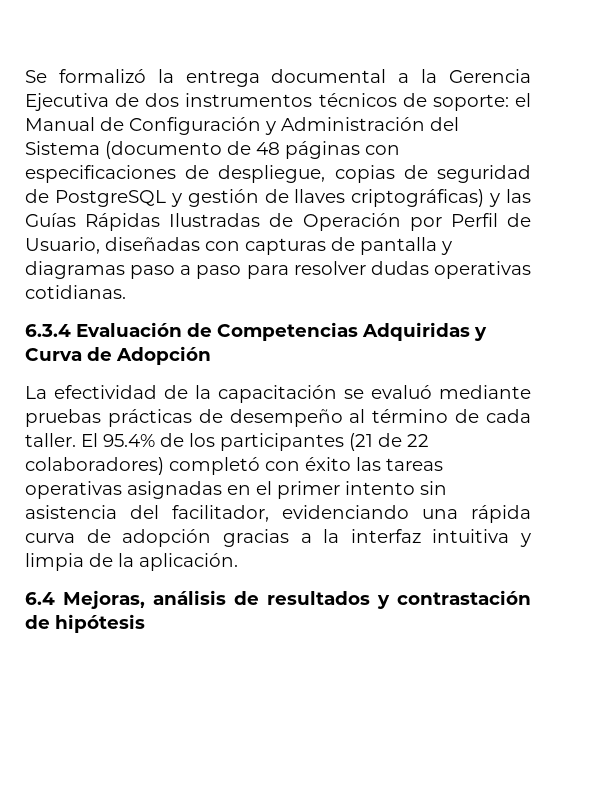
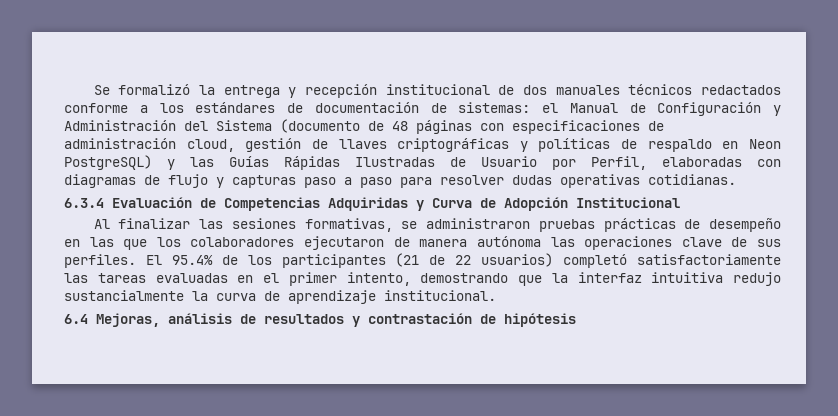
[271,69,531,83] [25,93,509,111] documental a la Gerencia Ejecutiva de dos instrumentos técnicos de soporte: -> [288,84,782,98] [64,102,531,113] y recepción institucional de dos manuales técnicos redactados conforme a los estándares de documentación de sistemas:
[218,165,531,183] [25,189,485,207] despliegue, copias de seguridad de PostgreSQL y gestión de llaves criptográficas) -> [64,138,781,152] [64,155,152,170] administración cloud, gestión de llaves criptográficas y políticas de respaldo en Neon PostgreSQL)
[302,213,532,231] [25,237,452,255] [25,261,125,279] Operación por Perfil de Usuario, diseñadas con capturas de pantalla y diagramas -> [481,156,781,170] [64,174,296,188] Usuario por Perfil, elaboradas con diagramas de flujo y capturas
[25,385,531,403] [25,409,531,427] [25,433,76,447] // La efectividad de la capacitación se evaluó mediante pruebas prácticas de desempeño al término de cada taller. -> [576,197,680,208] [93,218,781,232] [64,236,782,250] [64,254,136,268] Institucional // Al finalizar las sesiones formativas, se administraron pruebas prácticas de desempeño en las que los colaboradores ejecutaron de manera autónoma las operaciones clave de sus perfiles.
[25,457,443,475] [25,481,447,499] [25,505,531,523] [25,529,531,547] [25,553,238,571] colaboradores) completó con éxito las tareas operativas asignadas en el primer intento sin asistencia del facilitador, evidenciando una rápida curva de adopción gracias a la interfaz intuitiva y limpia de la aplicación. -> [481,253,782,268] [64,272,781,286] [64,290,496,304] usuarios) completó satisfactoriamente las tareas evaluadas en el primer intento, demostrando que la interfaz intuitiva redujo sustancialmente la curva de aprendizaje institucional.

